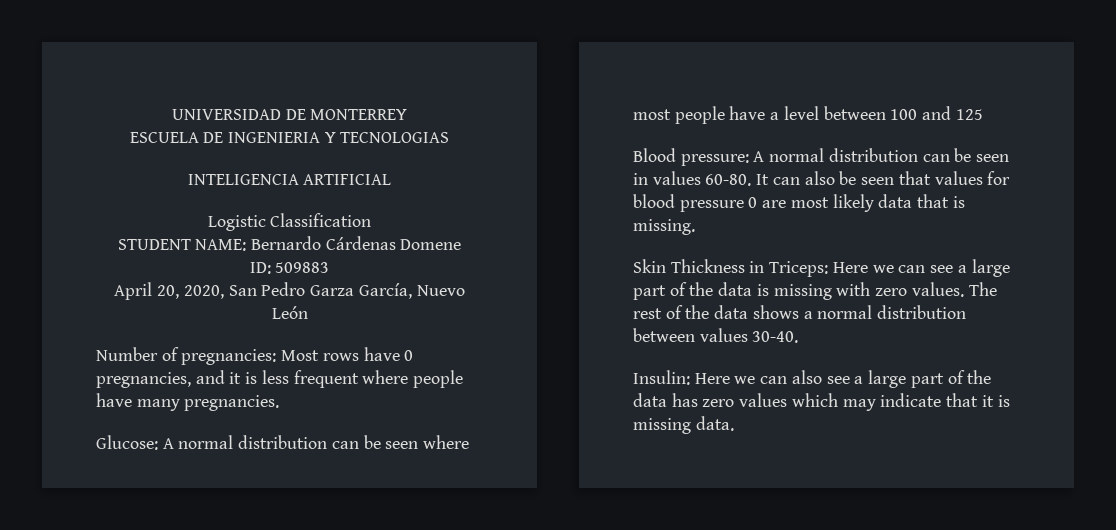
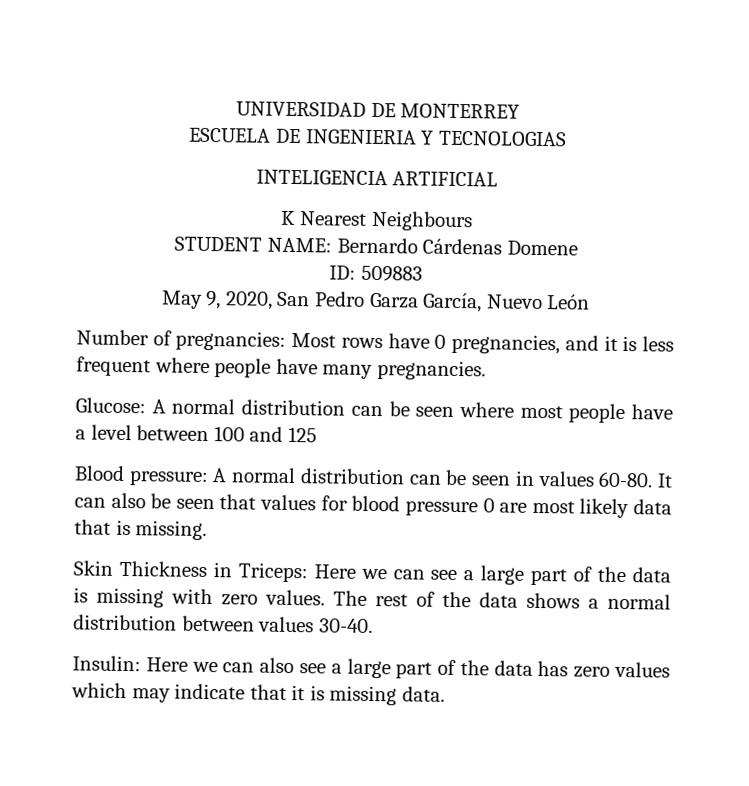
[207,213,372,231] Logistic Classification -> [281,210,473,232] K Nearest Neighbours
[114,282,180,300] April 20, -> [161,290,222,310] May 9,

